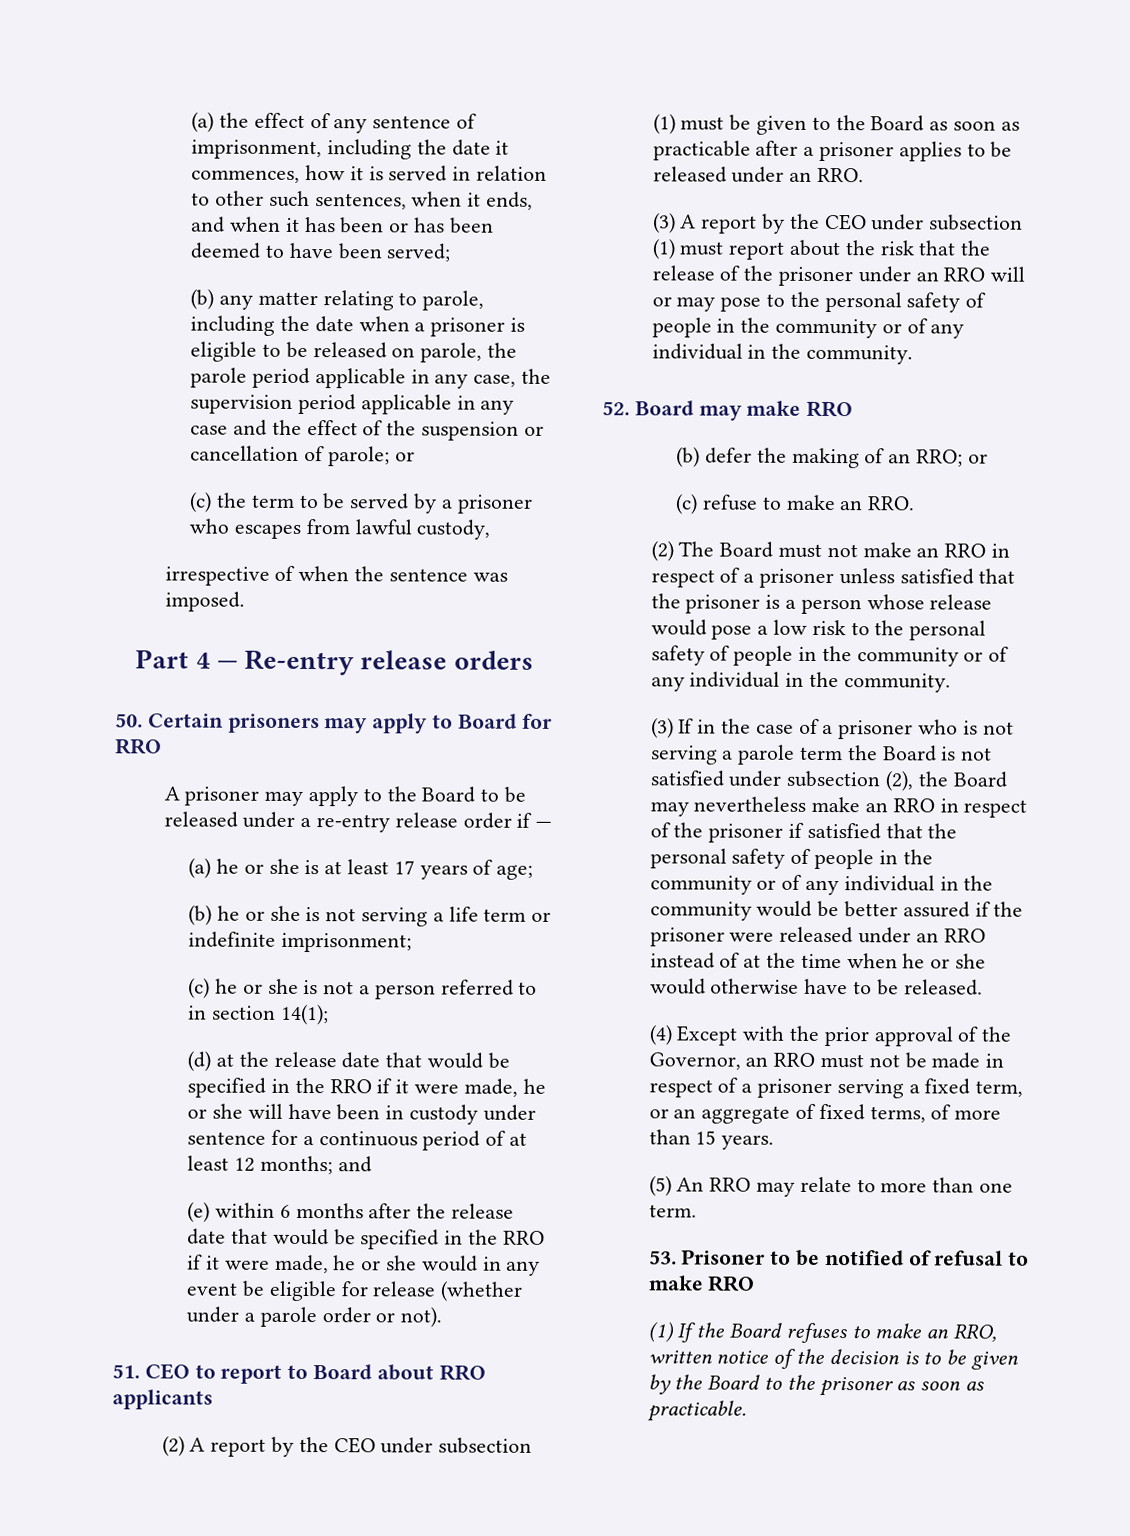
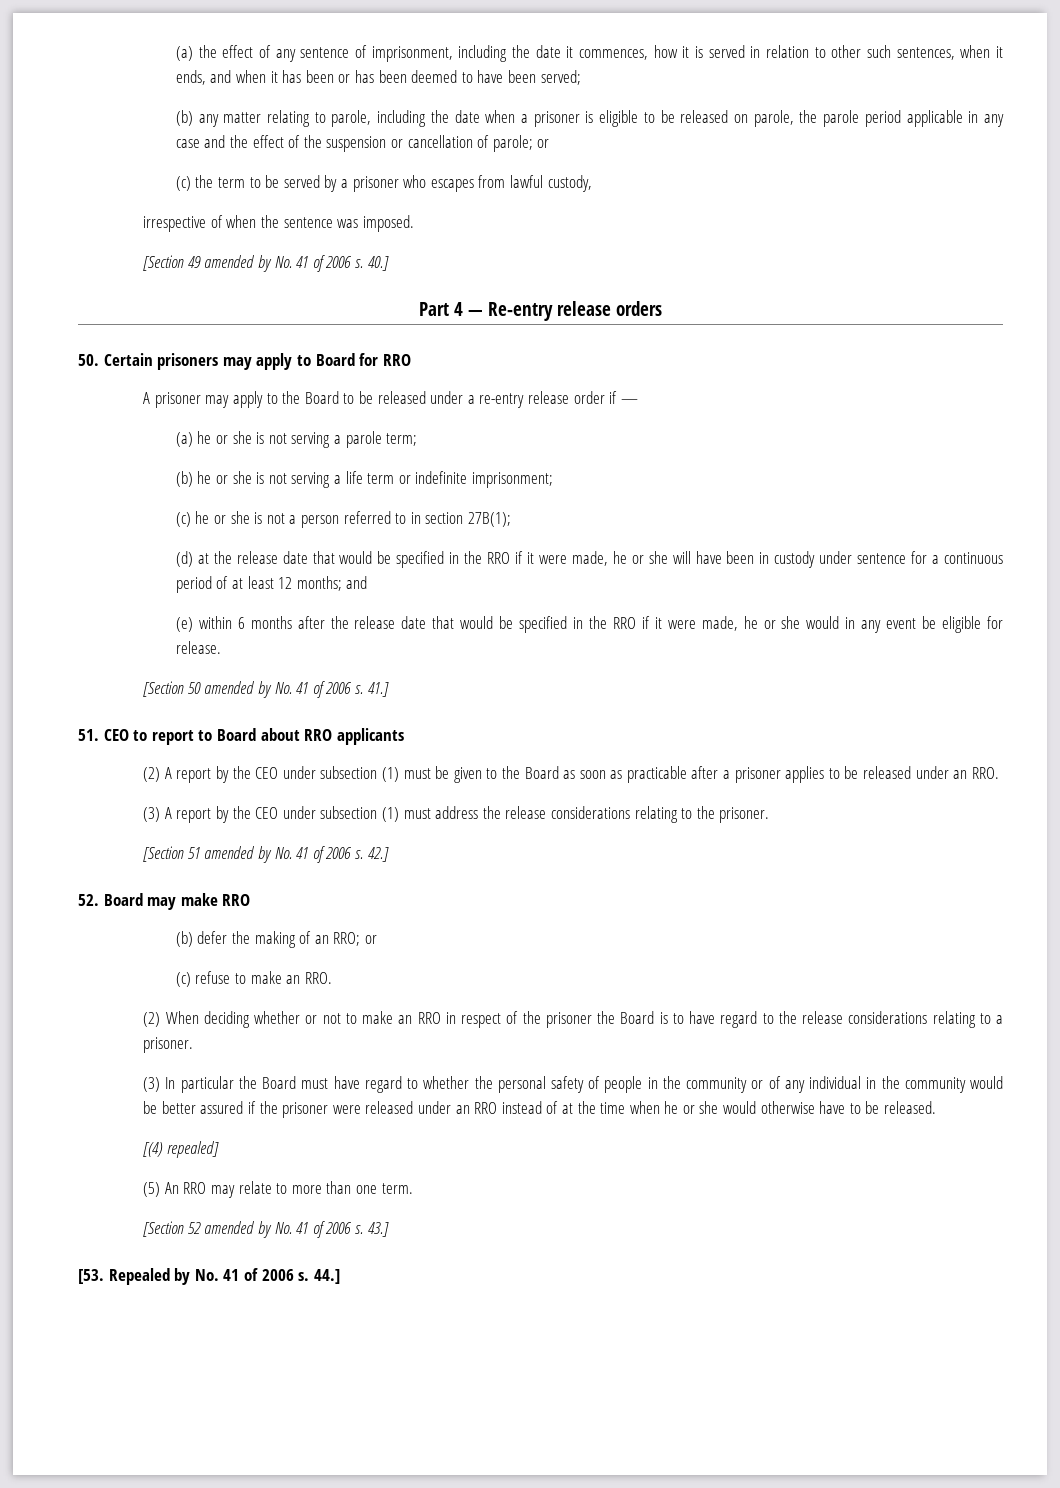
[473,368,552,387] [190,393,515,415] case, the supervision period applicable in any -> (1005, 120) none
(245, 601) none -> [143,255,389,272] // [Section 49 amended by No. 41 of 2006 s. 40.]
[324,859,534,880] at least 17 years of age; -> [268,431,418,448] not serving a parole term;
[280,1003,329,1026] 14(1); -> [467,512,511,527] 27B(1);
[372,1280,524,1302] [186,1306,443,1328] release (whether under a parole order or not). -> [175,641,221,654] [143,681,389,698] release. // [Section 50 amended by No. 41 of 2006 s. 41.]
[728,239,992,260] [651,265,1026,287] [651,291,987,313] [651,317,965,339] [651,343,913,365] report about the risk that the release of the prisoner under an RRO will or may pose to the personal safety of people in the community or of any individual in the community. -> [435,806,770,823] [143,846,389,863] address the release considerations relating to the prisoner. // [Section 51 amended by No. 41 of 2006 s. 42.]
[678,541,1010,558] [650,567,1016,589] [650,593,993,615] [650,619,987,641] [650,645,1010,667] [650,671,951,693] [650,717,1014,740] [650,744,993,765] [649,770,1007,792] [649,796,807,817] The Board must not make an RRO in respect of a prisoner unless satisfied that the prisoner is a person whose release would pose a low risk to the personal safety of people in the community or of any individual in the community. // (3) If in the case of a prisoner who is not serving a parole term the Board is not satisfied under subsection (2), the Board may nevertheless -> [165,1011,357,1028] When deciding whether or not to
[787,822,923,840] if satisfied that -> [597,1011,1003,1028] [143,1037,194,1053] [143,1076,470,1093] the Board is to have regard to the release considerations relating to a prisoner. // (3) In particular the Board must have regard to whether
[648,1024,1013,1047] [648,1052,1005,1070] [648,1077,1024,1099] [648,1103,1002,1124] [648,1129,775,1150] (4) Except with the prior approval of the Governor, an RRO must not be made in respect of a prisoner serving a fixed term, or an aggregate of fixed terms, of more than 15 years. -> [143,1141,219,1158] [(4) repealed]
[648,1249,1030,1266] [647,1275,756,1292] [647,1321,997,1344] [647,1348,1019,1370] [647,1374,985,1397] [646,1400,747,1422] 53. Prisoner to be notified of refusal to make RRO // (1) If the Board refuses to make an RRO, written notice of the decision is to be given by the Board to the prisoner as soon as practicable. -> [143,1221,389,1238] [78,1268,340,1285] [Section 52 amended by No. 41 of 2006 s. 43.] // [53. Repealed by No. 41 of 2006 s. 44.]

